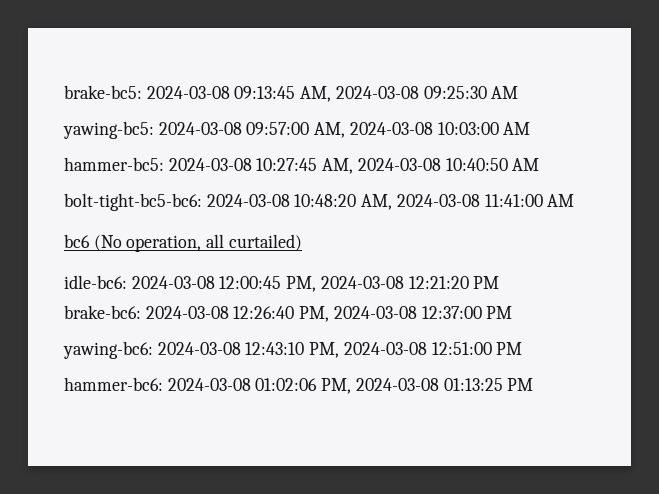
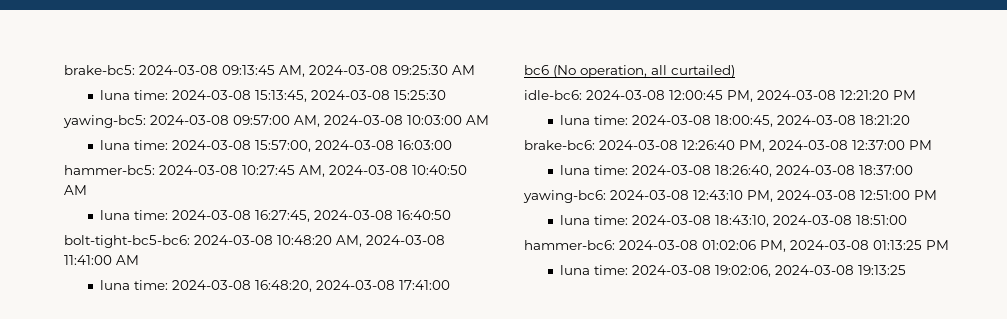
(519, 92) none -> [100,90,447,102] // luna time: 2024-03-08 15:13:45, 2024-03-08 15:25:30
(531, 128) none -> [100,140,453,152] // luna time: 2024-03-08 15:57:00, 2024-03-08 16:03:00
(540, 164) none -> [100,210,452,222] // luna time: 2024-03-08 16:27:45, 2024-03-08 16:40:50
(575, 200) none -> [100,280,451,292] // luna time: 2024-03-08 16:48:20, 2024-03-08 17:41:00
(500, 282) none -> [560,115,911,127] // luna time: 2024-03-08 18:00:45, 2024-03-08 18:21:20
(513, 312) none -> [560,165,914,177] // luna time: 2024-03-08 18:26:40, 2024-03-08 18:37:00
(523, 348) none -> [560,215,908,227] // luna time: 2024-03-08 18:43:10, 2024-03-08 18:51:00
(534, 384) none -> [560,265,907,277] // luna time: 2024-03-08 19:02:06, 2024-03-08 19:13:25

